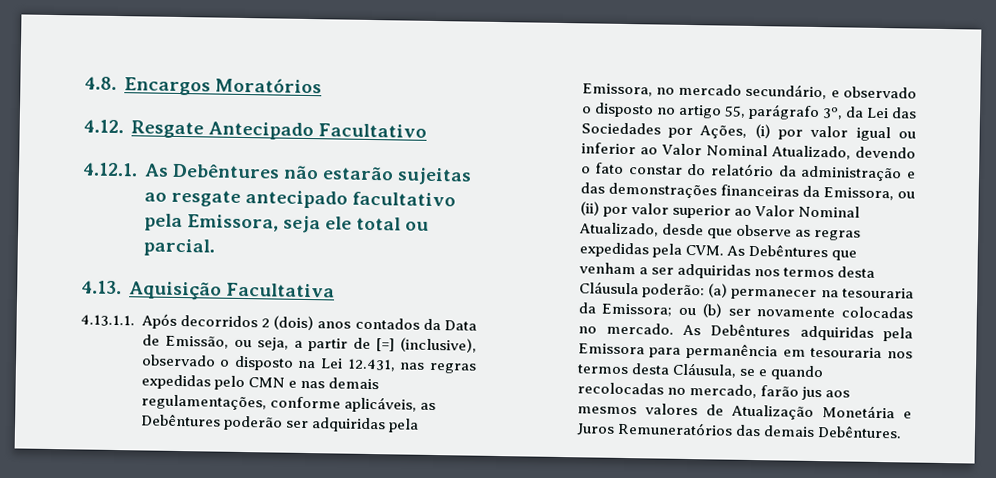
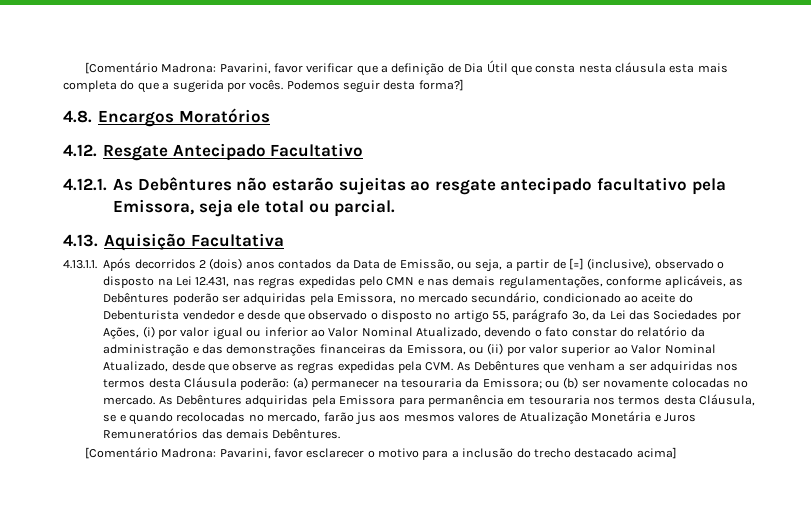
(84, 83) none -> [84,60,728,76] [63,79,464,93] [Comentário Madrona: Pavarini, favor verificar que a definição de Dia Útil que consta nesta cláusula esta mais completa do que a sugerida por vocês. Podemos seguir desta forma?] //
[830,90,840,98] e -> [542,293,693,303] [103,310,305,323] condicionado ao aceite do Debenturista vendedor e desde que
(902, 432) none -> [84,447,677,460] // [Comentário Madrona: Pavarini, favor esclarecer o motivo para a inclusão do trecho destacado acima]

